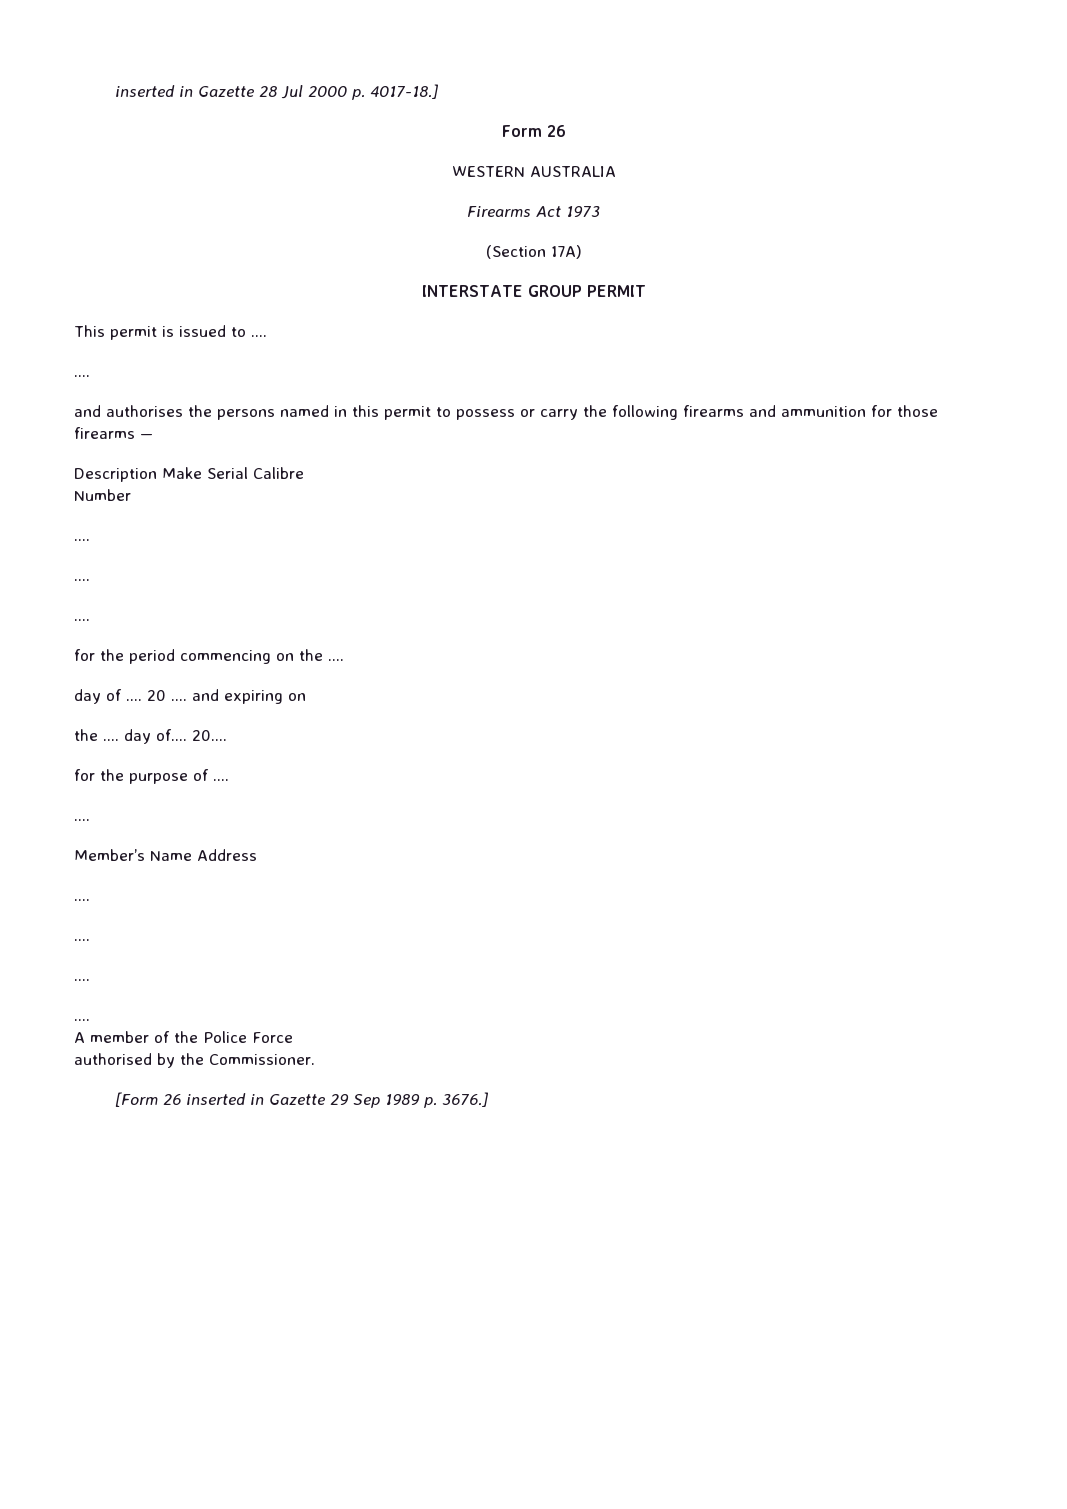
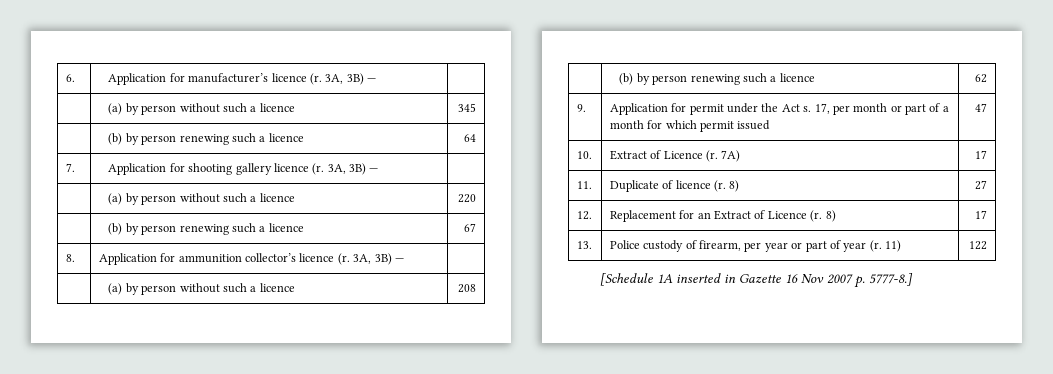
[114,84,438,100] [501,125,566,137] [451,166,616,177] [467,206,600,217] [485,245,582,259] [421,285,646,297] [74,325,267,340] [74,375,90,377] [74,405,938,420] [74,427,153,439] [74,467,304,482] [74,489,131,501] [74,539,90,541] [74,579,90,581] [74,619,90,621] [74,649,344,664] [74,689,306,704] [74,729,227,744] [74,769,229,784] [74,819,90,821] [74,849,257,861] [74,899,90,901] [74,939,90,941] [74,979,90,981] [74,1019,90,1021] [74,1031,293,1043] [74,1053,315,1068] [114,1092,488,1108] inserted in Gazette 28 Jul 2000 p. 4017-18.] // Form 26 // WESTERN AUSTRALIA // Firearms Act 1973 // (Section 17A) // INTERSTATE GROUP PERMIT // This permit is issued to .... // .... // and authorises the persons named in this permit to possess or carry the following firearms and ammunition for those firearms — // Description Make Serial Calibre // Number // .... // .... // .... // for the period commencing on the .... // day of .... 20 .... and expiring on // the .... day of.... 20.... // for the purpose of .... // .... // Member’s Name Address // .... // .... // .... // .... // A member of the Police Force // authorised by the Commissioner. // [Form 26 inserted in Gazette 29 Sep 1989 p. 3676.] -> [65,74,75,82] [108,73,377,85] [108,103,295,115] [458,103,477,112] [108,133,304,145] [464,134,477,142] [65,163,75,172] [108,163,379,175] [108,193,295,205] [458,194,477,203] [108,223,304,235] [464,223,477,232] [65,254,75,262] [98,253,404,265] [108,283,295,295] [458,284,477,293] [619,73,815,85] [975,74,988,83] [576,104,586,112] [609,103,949,115] [609,120,771,132] [975,103,988,112] [576,151,592,159] [609,150,741,162] [975,150,988,159] [576,181,592,189] [609,180,740,192] [975,180,988,190] [576,211,592,220] [609,210,836,222] [975,210,988,219] [576,241,592,249] [609,240,902,252] [969,241,988,250] [599,273,913,288] 6. | Application for manufacturer’s licence (r. 3A, 3B) — | // | (a) by person without such a licence | 345 // | (b) by person renewing such a licence | 64 // 7. | Application for shooting gallery licence (r. 3A, 3B) — | // | (a) by person without such a licence | 220 // | (b) by person renewing such a licence | 67 // 8. | Application for ammunition collector’s licence (r. 3A, 3B) — | // | (a) by person without such a licence | 208 // | (b) by person renewing such a licence | 62 // 9. | Application for permit under the Act s. 17, per month or part of a month for which permit issued | 47 // 10. | Extract of Licence (r. 7A) | 17 // 11. | Duplicate of licence (r. 8) | 27 // 12. | Replacement for an Extract of Licence (r. 8) | 17 // 13. | Police custody of firearm, per year or part of year (r. 11) | 122 // [Schedule 1A inserted in Gazette 16 Nov 2007 p. 5777-8.]

